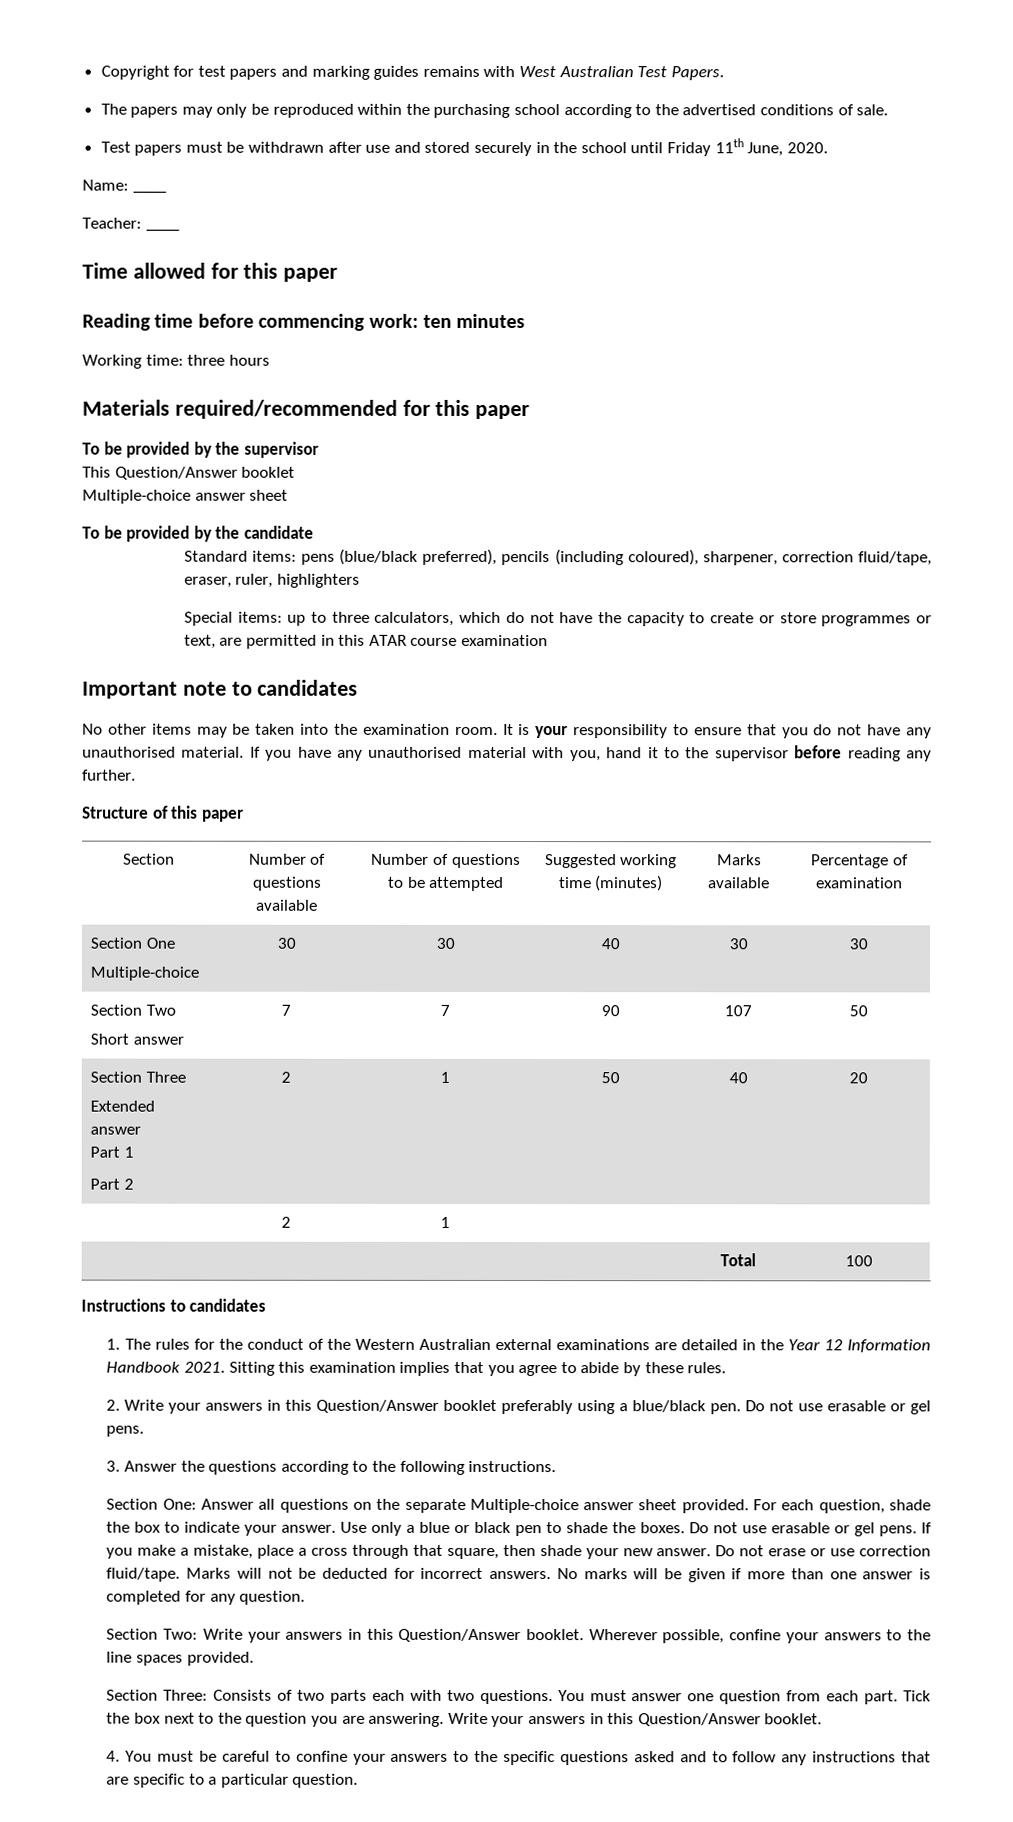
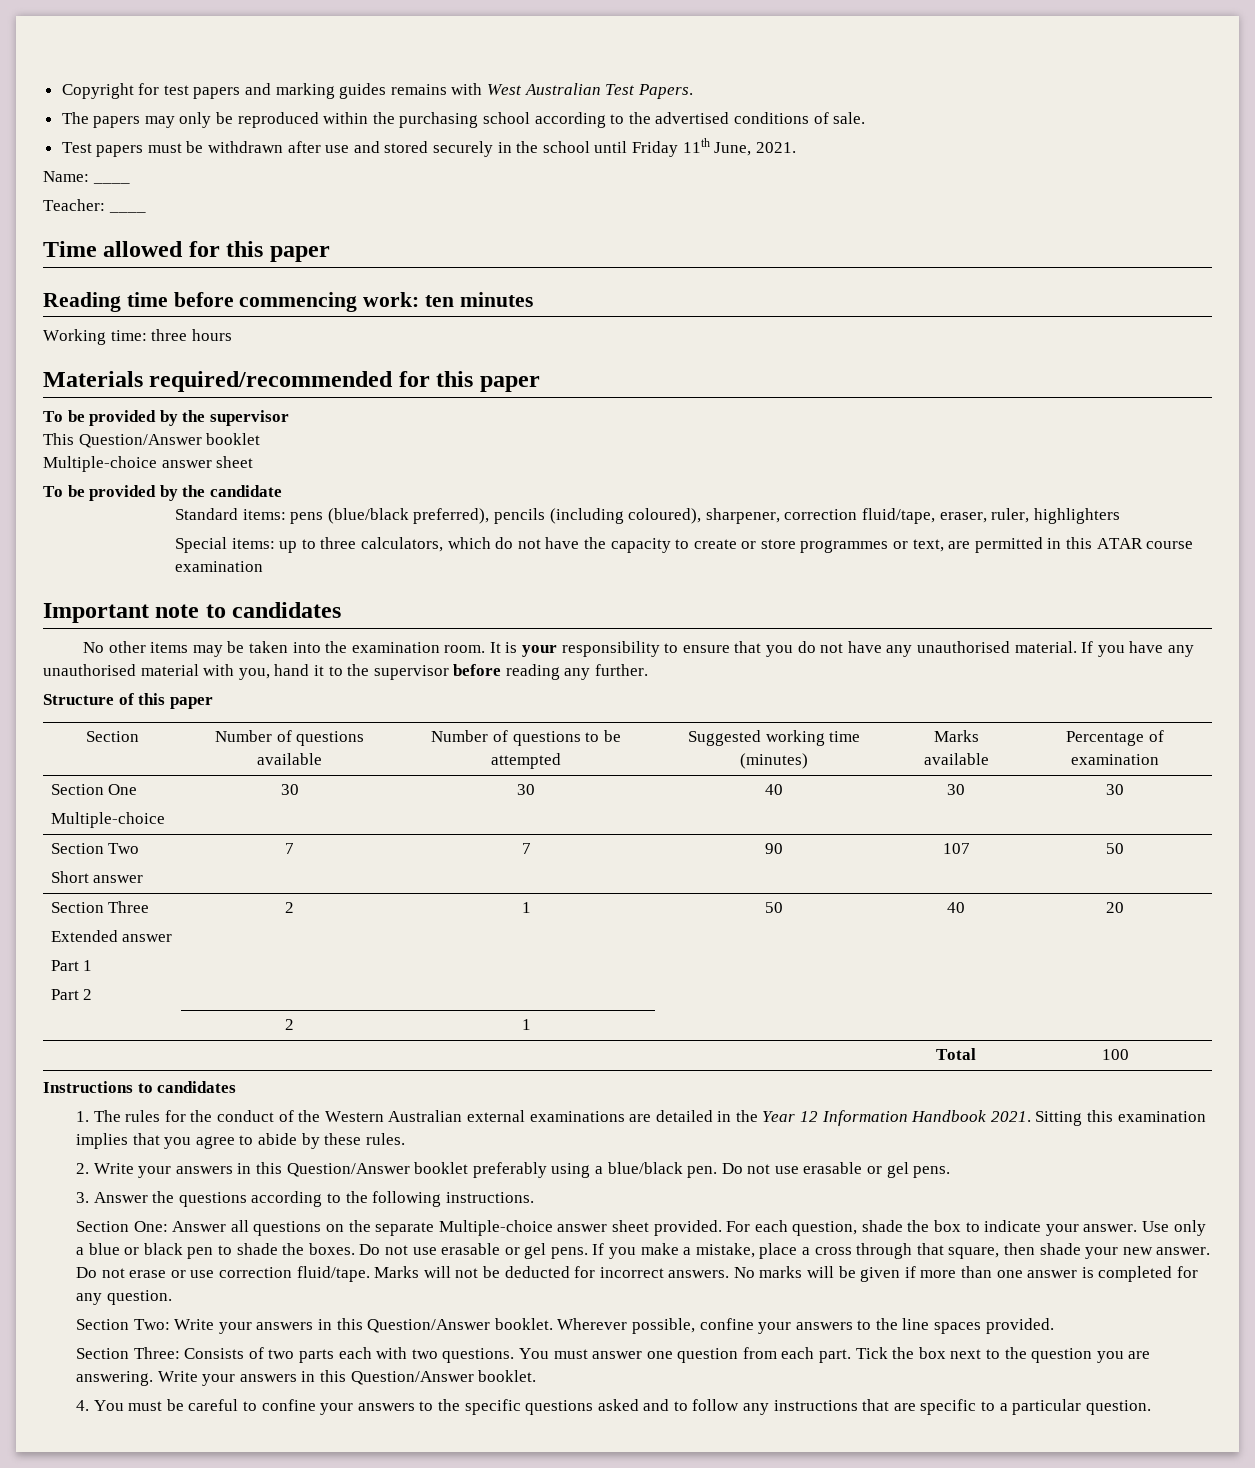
[786,142,828,154] 2020. -> [755,142,796,153] 2021.

